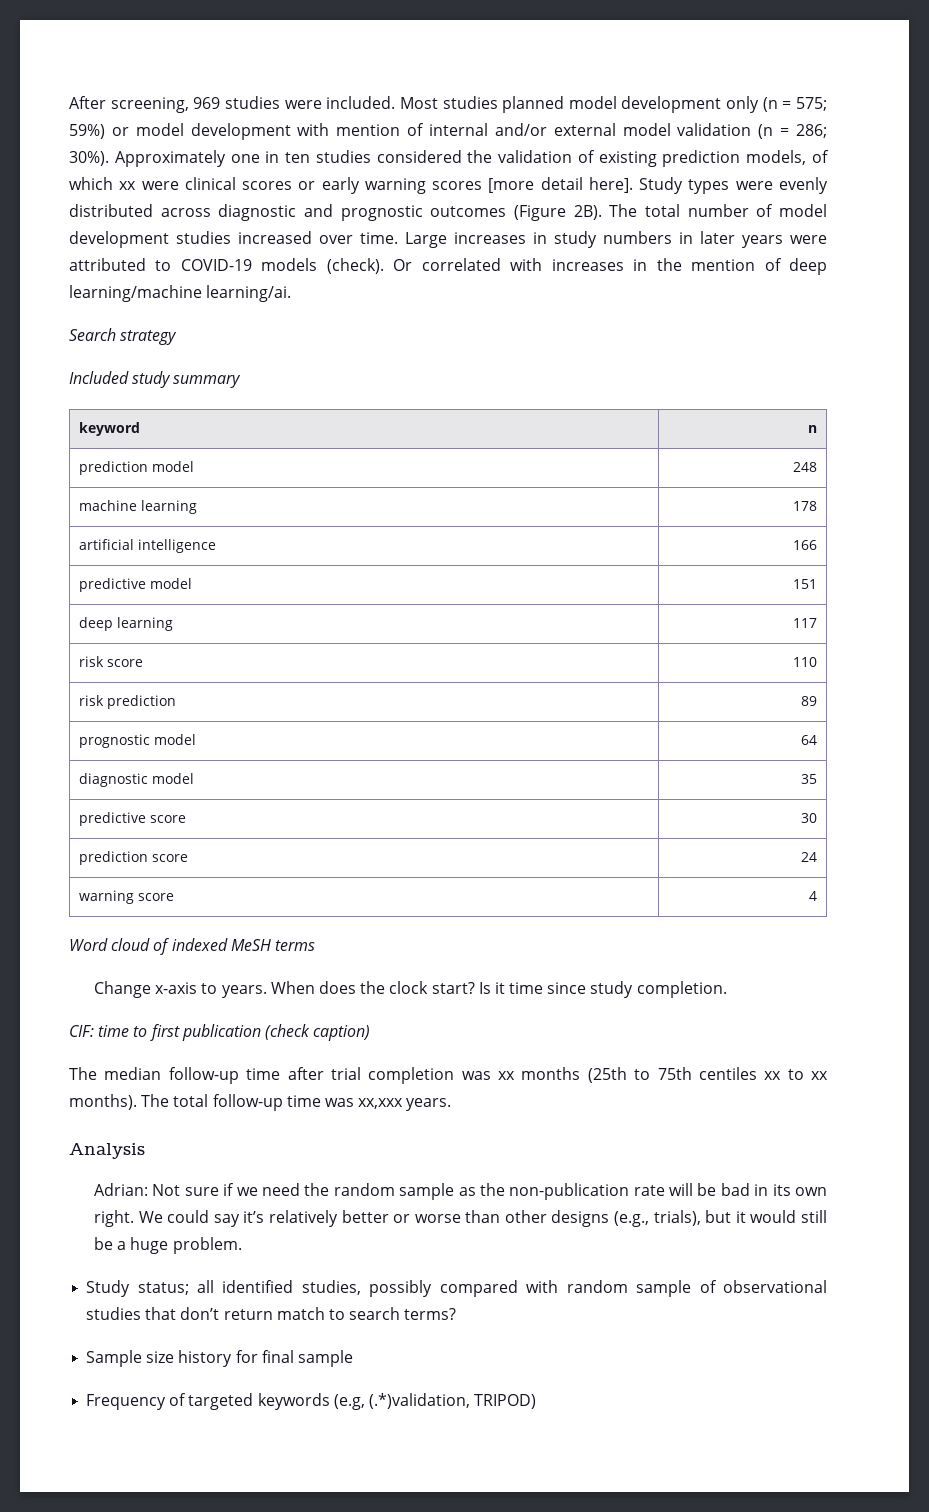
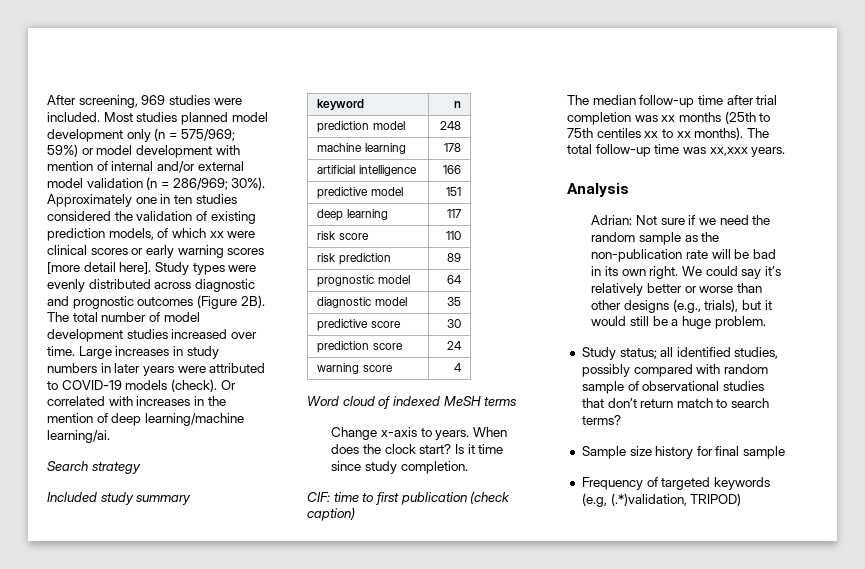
[796,97,827,111] 575; -> [180,129,235,141] 575/969;
[796,124,827,138] 286; -> [172,178,228,190] 286/969;

